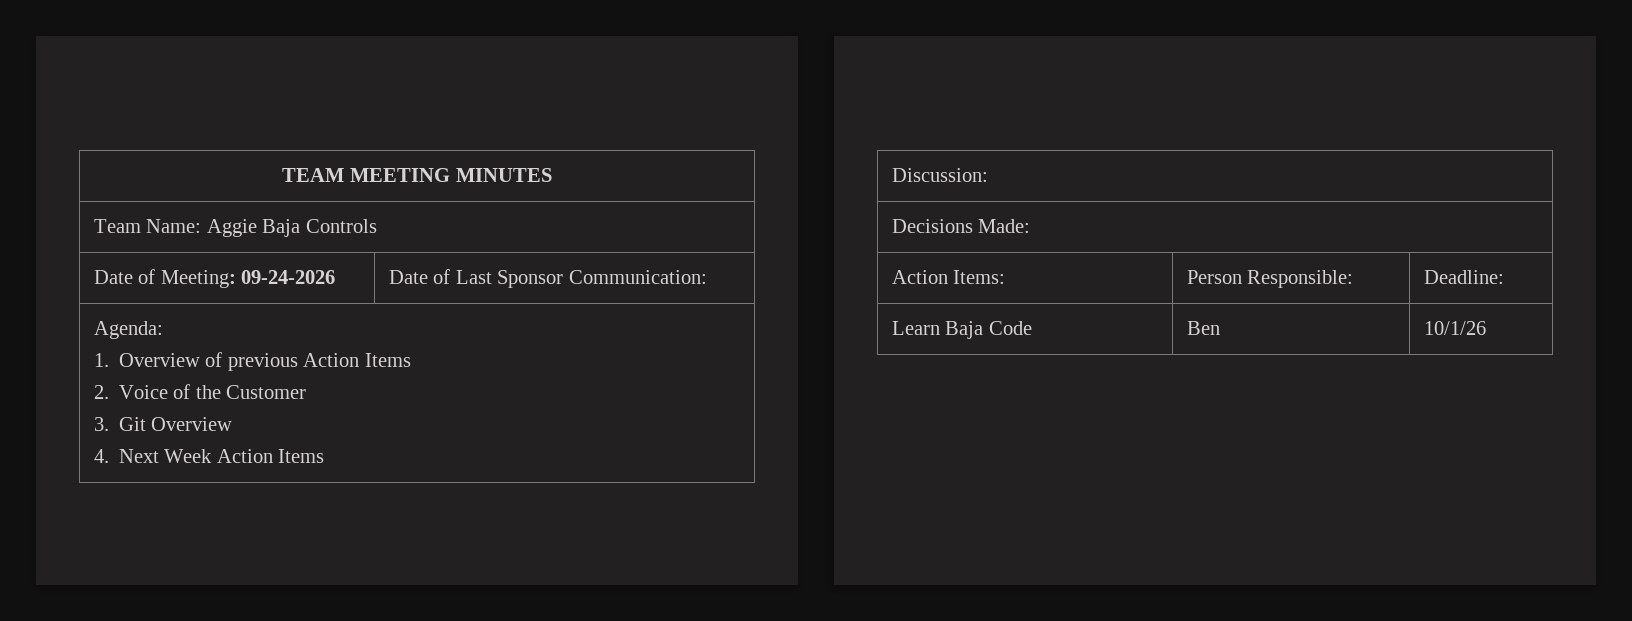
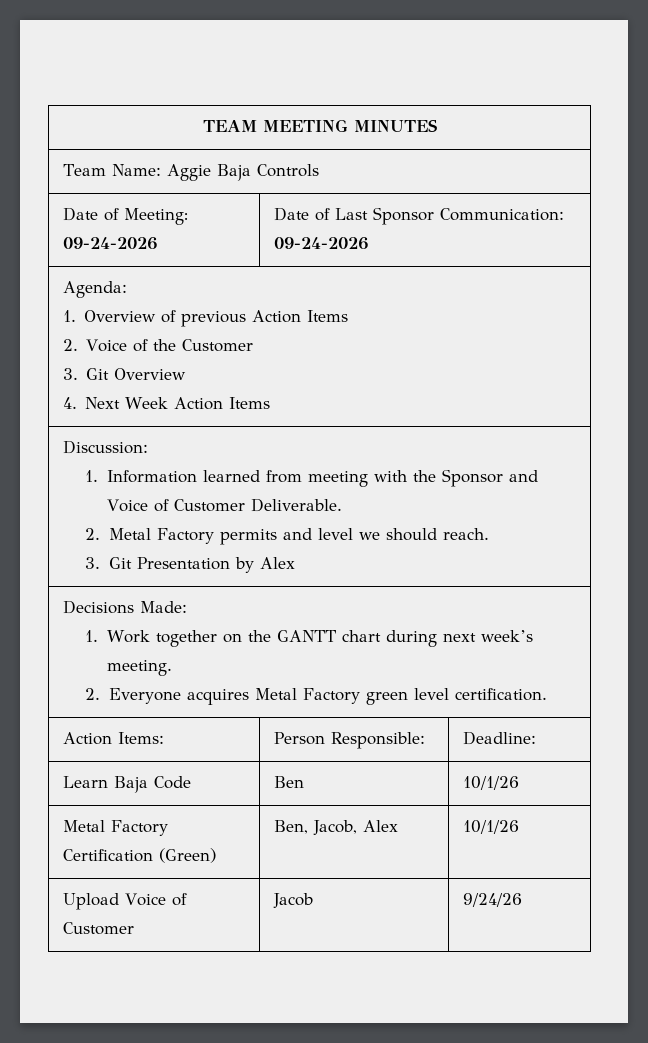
(707, 277) none -> [273,237,369,250] 09-24-2026
[891,219,1031,233] // Decisions Made: -> [85,469,538,487] [106,498,342,512] [85,528,489,545] [85,557,295,573] [62,600,187,614] [85,630,533,647] [106,660,172,676] [85,688,547,705] // 1. Information learned from meeting with the Sponsor and Voice of Customer Deliverable. // 2. Metal Factory permits and level we should reach. // 3. Git Presentation by Alex // Decisions Made: // 1. Work together on the GANTT chart during next week’s meeting. // 2. Everyone acquires Metal Factory green level certification.
(1486, 328) none -> [62,820,168,836] [62,848,216,863] [273,820,398,835] [462,820,519,834] [62,893,187,910] [62,922,134,935] [272,893,313,908] [462,893,522,907] // Metal Factory Certification (Green) | Ben, Jacob, Alex | 10/1/26 // Upload Voice of Customer | Jacob | 9/24/26

